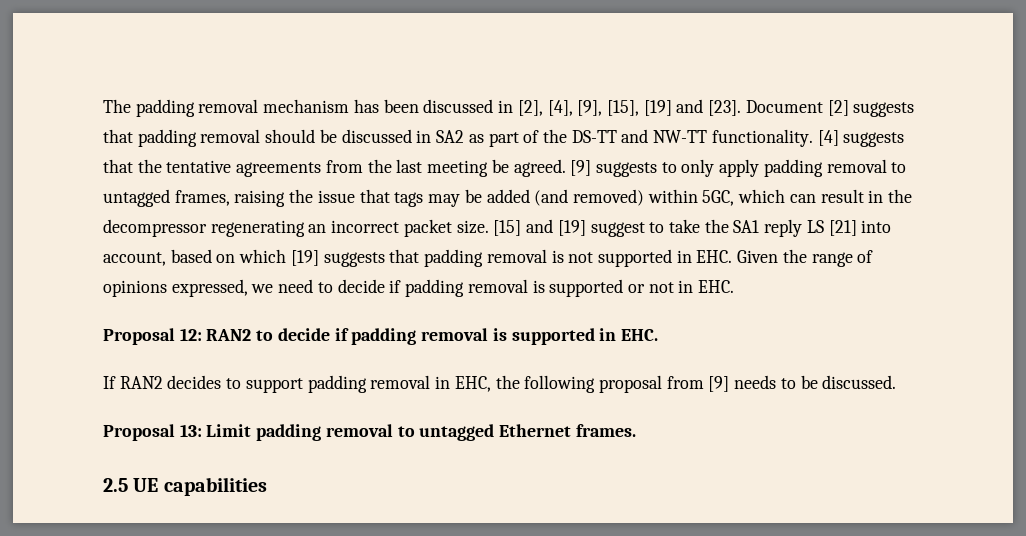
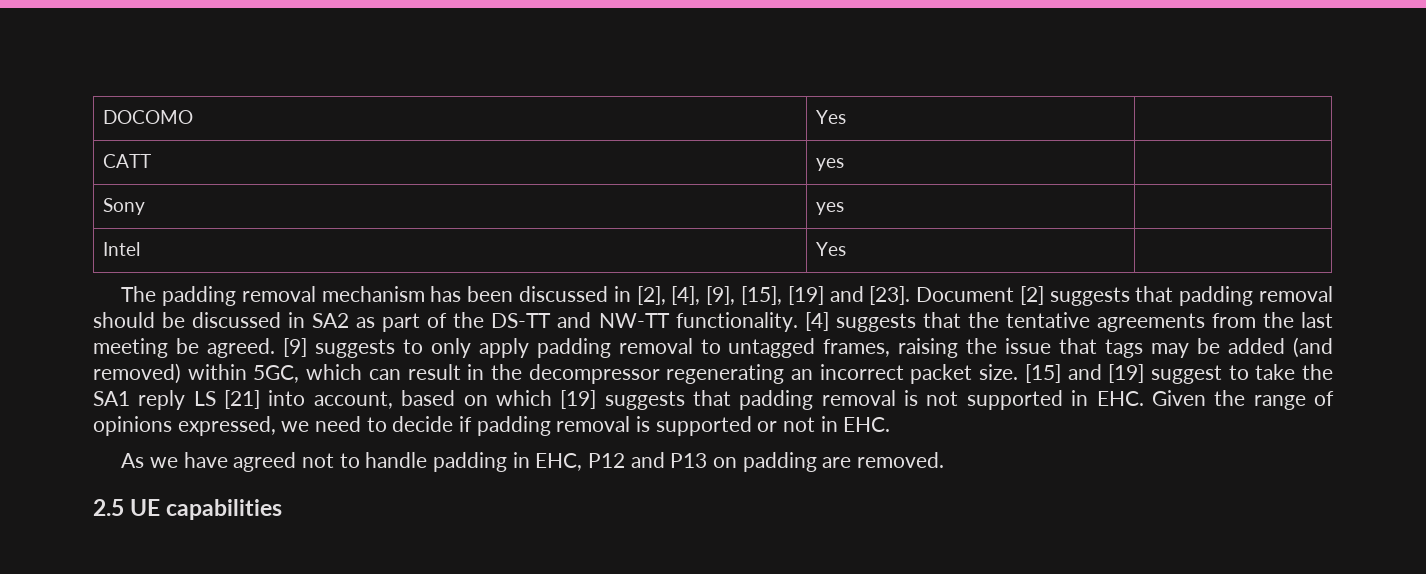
(103, 106) none -> [103,110,194,124] [816,110,847,124] [103,154,152,168] [816,158,845,171] [103,198,146,215] [816,202,845,215] [103,242,141,256] [816,242,847,256] DOCOMO | Yes | // CATT | yes | // Sony | yes | // Intel | Yes | //
[103,328,658,345] [103,375,897,393] [103,424,636,441] Proposal 12: RAN2 to decide if padding removal is supported in EHC. // If RAN2 decides to support padding removal in EHC, the following proposal from [9] needs to be discussed. // Proposal 13: Limit padding removal to untagged Ethernet frames. -> [121,452,945,472] As we have agreed not to handle padding in EHC, P12 and P13 on padding are removed.

